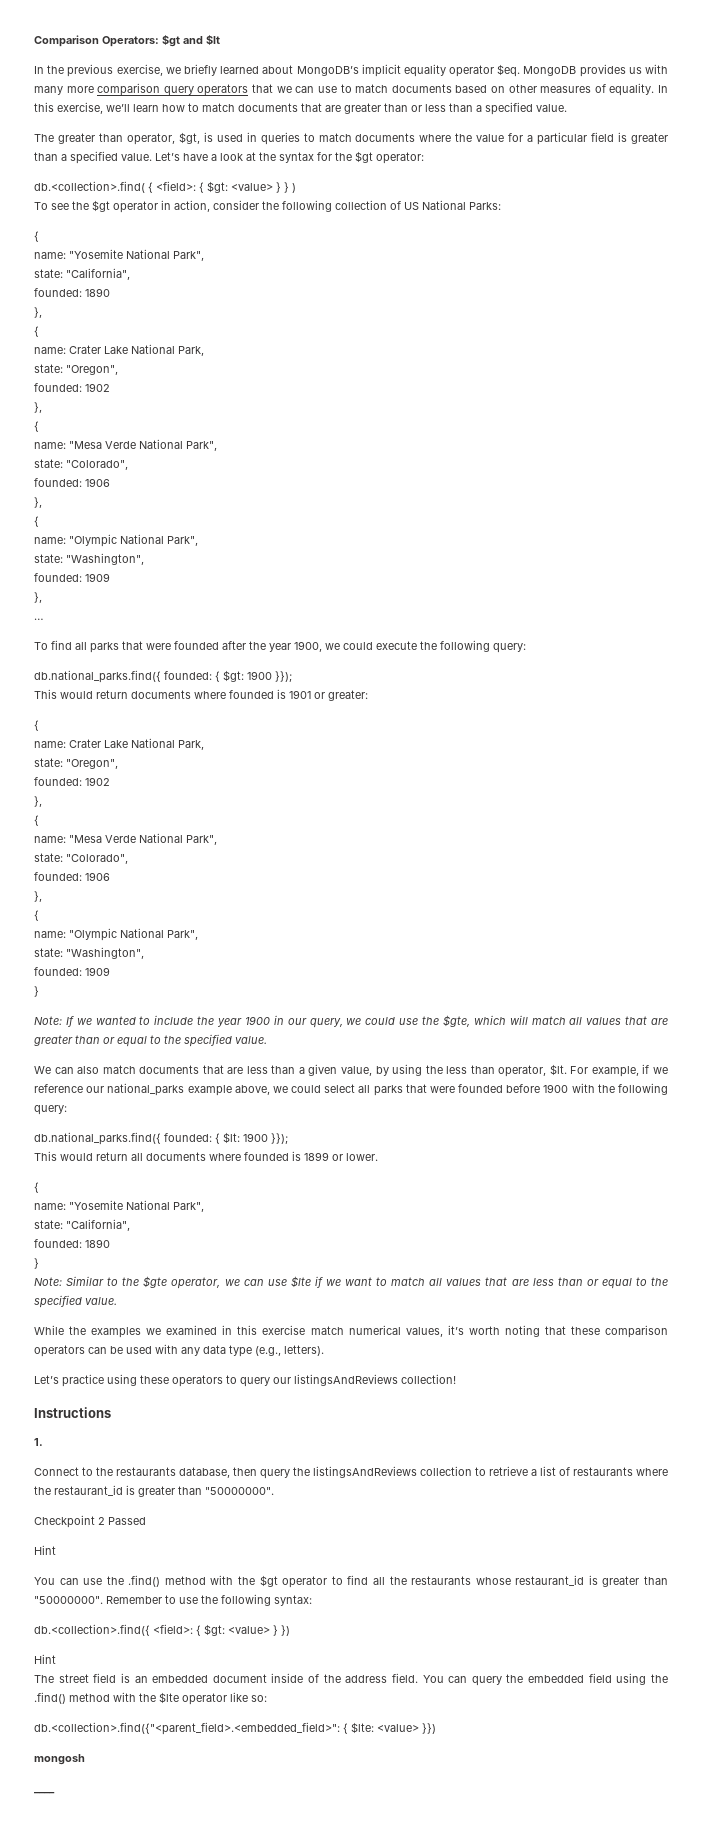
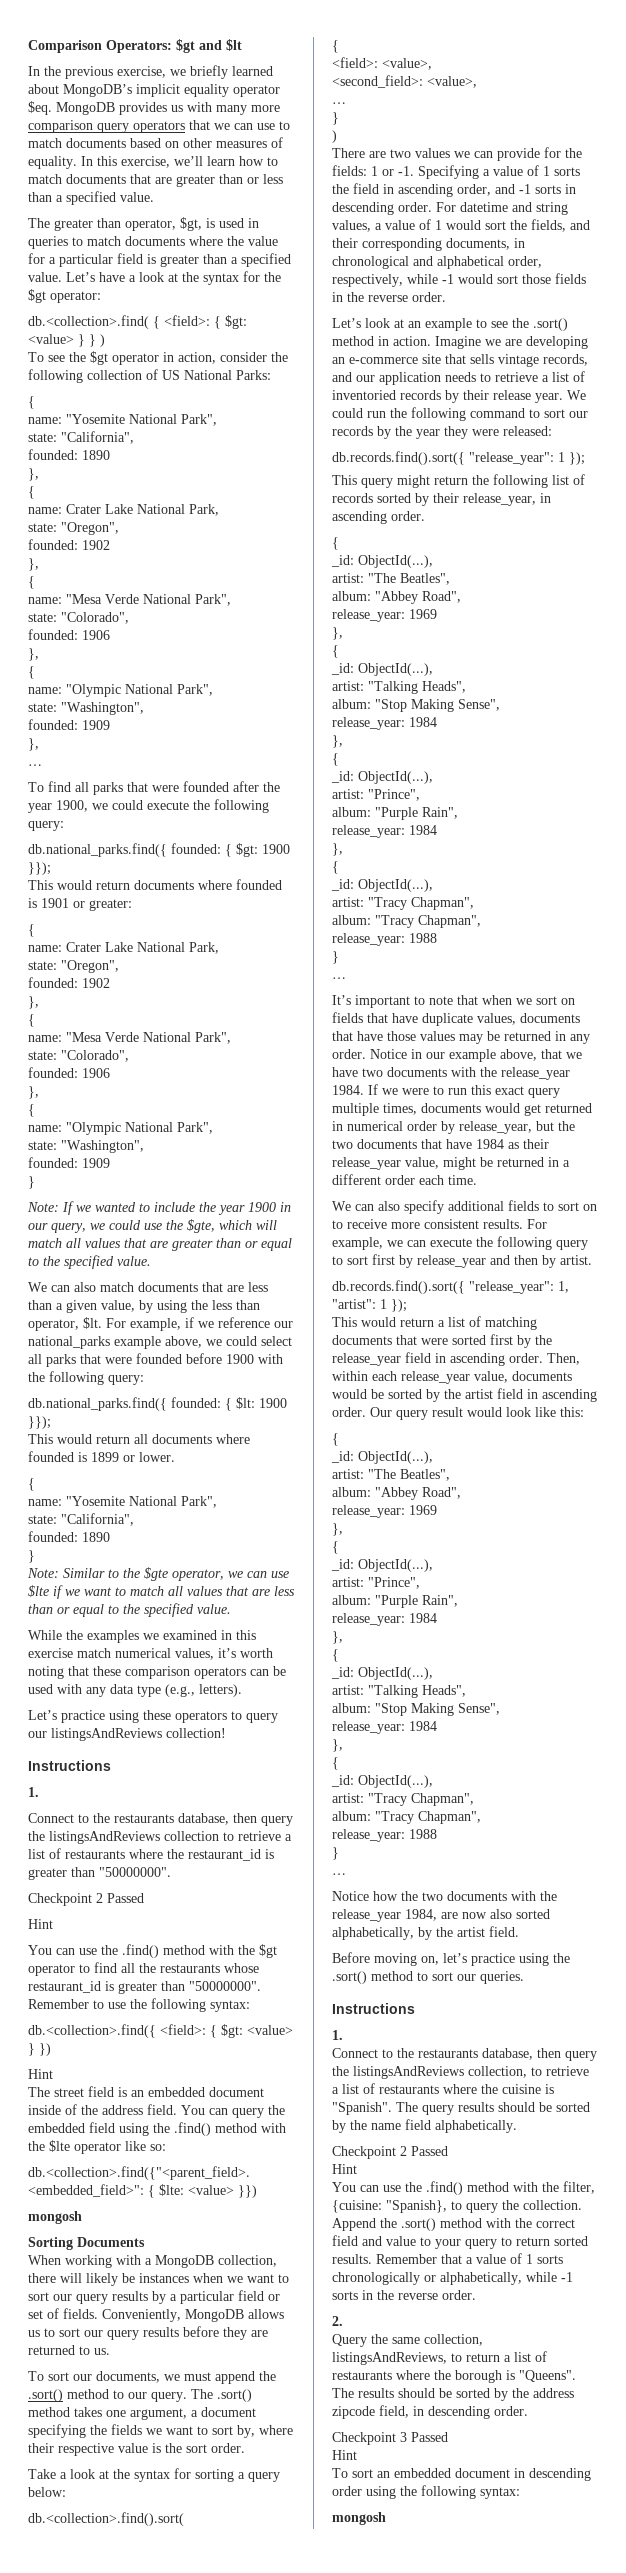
[34,1792,55,1794] ____ -> [28,2237,145,2250] [28,2255,277,2268] [28,2273,289,2286] [28,2290,280,2304] [28,2308,284,2322] [28,2326,268,2340] [28,2345,110,2355] [28,2371,276,2384] [28,2389,252,2402] [28,2407,256,2420] [28,2424,293,2438] [28,2443,245,2456] [28,2468,280,2482] [28,2487,66,2497] [28,2512,184,2526] [332,40,339,53] [332,57,432,70] [332,75,477,88] [332,102,346,104] [332,112,339,125] [332,130,337,143] [332,147,582,161] [332,165,580,179] [332,183,576,197] [332,202,568,215] [332,219,590,232] [332,238,525,251] [332,256,542,269] [332,273,586,287] [332,292,446,302] [332,318,568,331] [332,336,588,349] [332,354,588,367] [332,371,585,385] [332,390,586,403] [332,407,588,421] [332,426,552,439] [332,451,585,465] [332,474,585,488] [332,493,551,506] [332,511,425,524] [332,537,339,550] [331,555,433,568] [332,573,450,585] [332,591,461,604] [332,609,437,622] [332,627,343,640] [332,645,339,658] [331,663,433,676] [332,681,466,694] [332,699,500,712] [332,717,437,730] [332,735,343,748] [332,753,339,766] [331,771,433,784] [332,789,420,801] [332,807,458,820] [332,825,437,838] [332,843,343,856] [332,861,339,874] [331,879,433,892] [332,897,474,910] [332,915,481,928] [332,933,437,946] [332,951,339,964] [332,977,346,979] [332,995,575,1008] [332,1012,580,1026] [332,1031,590,1044] [332,1049,582,1062] [332,1067,570,1080] [332,1084,560,1098] [332,1103,592,1116] [332,1121,575,1134] [332,1139,549,1149] [332,1157,570,1170] [332,1174,477,1185] [332,1200,597,1214] [332,1219,547,1229] [332,1236,588,1250] [332,1254,592,1268] [332,1280,569,1294] [332,1299,407,1312] [332,1316,537,1330] [332,1334,552,1348] [332,1352,580,1366] [332,1371,572,1384] [332,1388,597,1402] [332,1407,584,1420] [332,1433,339,1446] [331,1451,433,1464] [332,1469,450,1481] [332,1487,461,1500] [332,1505,437,1518] [332,1523,343,1536] [332,1541,339,1554] [331,1559,433,1572] [332,1577,420,1589] [332,1595,458,1608] [332,1613,437,1626] [332,1631,343,1644] [332,1649,339,1662] [331,1667,433,1680] [332,1685,466,1698] [332,1703,500,1716] [332,1721,437,1734] [332,1739,343,1752] [332,1757,339,1770] [331,1775,433,1788] [332,1793,474,1806] [332,1811,481,1824] [332,1829,437,1842] [332,1847,339,1860] [332,1873,346,1875] [332,1891,557,1901] [332,1909,550,1922] [332,1926,519,1940] [332,1952,570,1966] [332,1971,524,1984] [332,2003,415,2014] [332,2030,343,2040] [332,2048,597,2061] [332,2066,589,2079] [332,2083,554,2094] [332,2102,590,2115] [332,2119,517,2133] [332,2146,448,2159] [332,2164,357,2174] [332,2181,595,2195] [332,2200,582,2213] [332,2218,575,2231] [332,2235,588,2249] [332,2253,563,2264] [332,2272,573,2285] [332,2290,476,2300] [332,2316,343,2326] [332,2334,483,2347] [332,2351,547,2365] [332,2370,576,2383] [332,2388,574,2401] [332,2405,528,2419] [332,2432,448,2445] [332,2450,357,2460] [332,2468,591,2481] [332,2485,520,2499] [332,2512,386,2525] Sorting Documents // When working with a MongoDB collection, there will likely be instances when we want to sort our query results by a particular field or set of fields. Conveniently, MongoDB allows us to sort our query results before they are returned to us. // To sort our documents, we must append the .sort() method to our query. The .sort() method takes one argument, a document specifying the fields we want to sort by, where their respective value is the sort order. // Take a look at the syntax for sorting a query below: // db.<collection>.find().sort( // { // <field>: <value>, // <second_field>: <value>, // … // } // ) // There are two values we can provide for the fields: 1 or -1. Specifying a value of 1 sorts the field in ascending order, and -1 sorts in descending order. For datetime and string values, a value of 1 would sort the fields, and their corresponding documents, in chronological and alphabetical order, respectively, while -1 would sort those fields in the reverse order. // Let’s look at an example to see the .sort() method in action. Imagine we are developing an e-commerce site that sells vintage records, and our application needs to retrieve a list of inventoried records by their release year. We could run the following command to sort our records by the year they were released: // db.records.find().sort({ "release_year": 1 }); // This query might return the following list of records sorted by their release_year, in ascending order. // { // _id: ObjectId(...), // artist: "The Beatles", // album: "Abbey Road", // release_year: 1969 // }, // { // _id: ObjectId(...), // artist: "Talking Heads", // album: "Stop Making Sense", // release_year: 1984 // }, // { // _id: ObjectId(...), // artist: "Prince", // album: "Purple Rain", // release_year: 1984 // }, // { // _id: ObjectId(...), // artist: "Tracy Chapman", // album: "Tracy Chapman", // release_year: 1988 // } // … // It’s important to note that when we sort on fields that have duplicate values, documents that have those values may be returned in any order. Notice in our example above, that we have two documents with the release_year 1984. If we were to run this exact query multiple times, documents would get returned in numerical order by release_year, but the two documents that have 1984 as their release_year value, might be returned in a different order each time. // We can also specify additional fields to sort on to receive more consistent results. For example, we can execute the following query to sort first by release_year and then by artist. // db.records.find().sort({ "release_year": 1, "artist": 1 }); // This would return a list of matching documents that were sorted first by the release_year field in ascending order. Then, within each release_year value, documents would be sorted by the artist field in ascending order. Our query result would look like this: // { // _id: ObjectId(...), // artist: "The Beatles", // album: "Abbey Road", // release_year: 1969 // }, // { // _id: ObjectId(...), // artist: "Prince", // album: "Purple Rain", // release_year: 1984 // }, // { // _id: ObjectId(...), // artist: "Talking Heads", // album: "Stop Making Sense", // release_year: 1984 // }, // { // _id: ObjectId(...), // artist: "Tracy Chapman", // album: "Tracy Chapman", // release_year: 1988 // } // … // Notice how the two documents with the release_year 1984, are now also sorted alphabetically, by the artist field. // Before moving on, let’s practice using the .sort() method to sort our queries. // Instructions // 1. // Connect to the restaurants database, then query the listingsAndReviews collection, to retrieve a list of restaurants where the cuisine is "Spanish". The query results should be sorted by the name field alphabetically. // Checkpoint 2 Passed // Hint // You can use the .find() method with the filter, {cuisine: "Spanish}, to query the collection. Append the .sort() method with the correct field and value to your query to return sorted results. Remember that a value of 1 sorts chronologically or alphabetically, while -1 sorts in the reverse order. // 2. // Query the same collection, listingsAndReviews, to return a list of restaurants where the borough is "Queens". The results should be sorted by the address zipcode field, in descending order. // Checkpoint 3 Passed // Hint // To sort an embedded document in descending order using the following syntax: // mongosh

